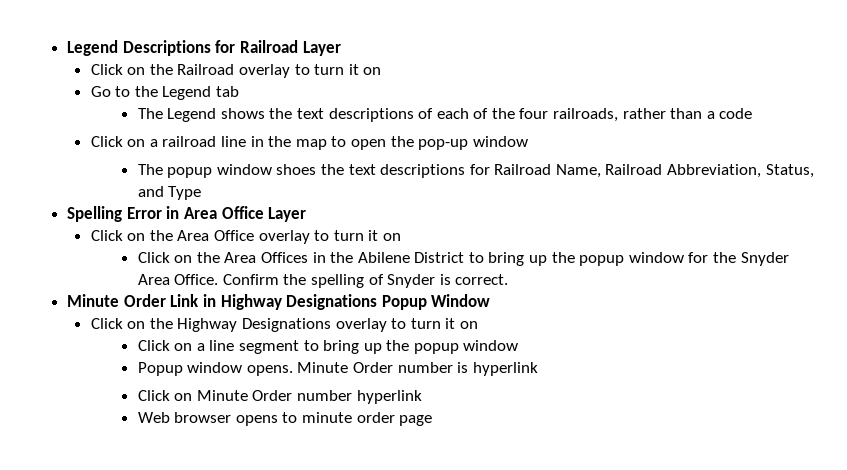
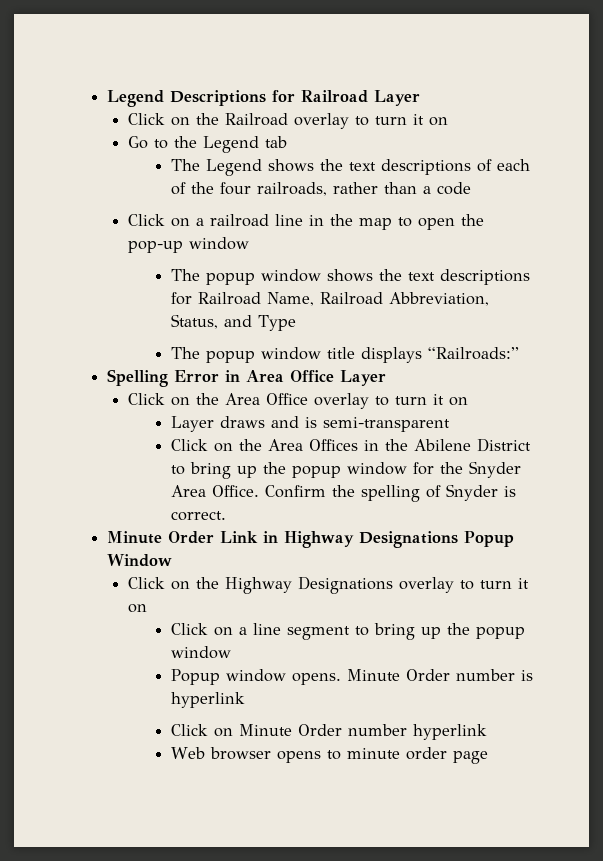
[276,164,317,175] shoes -> [327,269,374,282] shows
(202, 193) none -> [171,347,520,363] // The popup window title displays “Railroads:”
(401, 237) none -> [171,416,451,432] // Layer draws and is semi-transparent

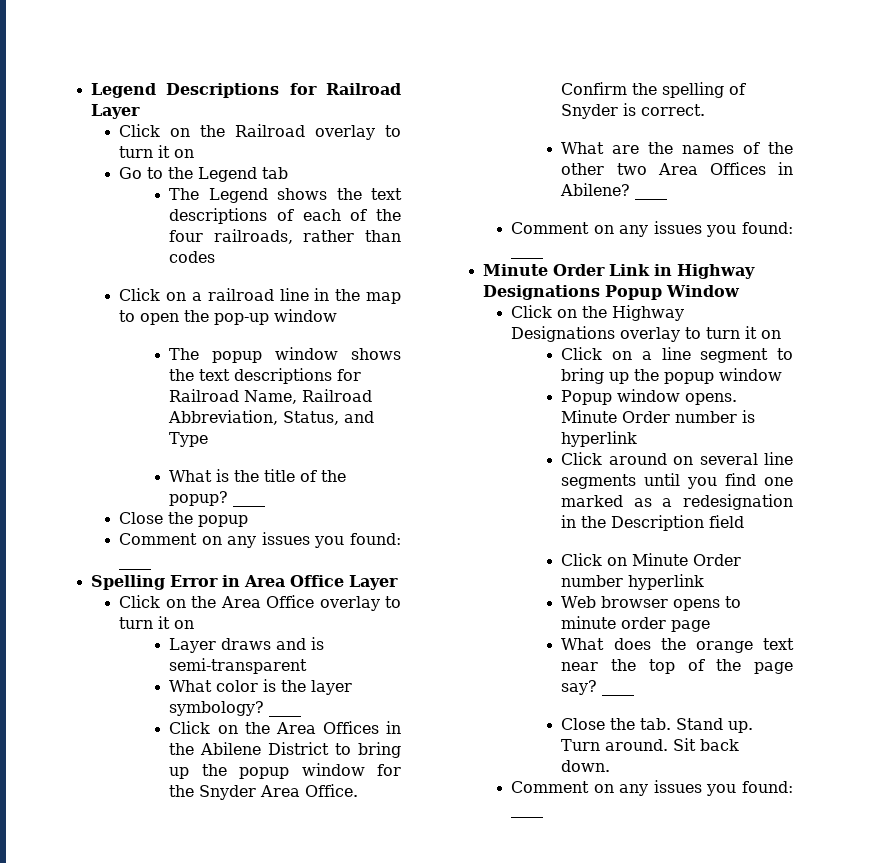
[423,182,472,195] a code -> [169,251,216,263] codes
[171,347,520,363] The popup window title displays “Railroads:” -> [169,469,347,482] [169,491,266,507] [119,512,249,527] [119,532,402,548] [119,566,152,570] What is the title of the popup? ____ // Close the popup // Comment on any issues you found: ____
(451, 424) none -> [169,679,353,695] [169,701,302,717] // What color is the layer symbology? ____
(227, 516) none -> [561,142,793,154] [561,162,793,175] [560,183,631,196] [635,196,668,200] [511,221,793,237] [511,255,544,259] // What are the names of the other two Area Offices in Abilene? ____ // Comment on any issues you found: ____
(246, 700) none -> [561,452,793,465] [561,473,793,489] [561,494,793,510] [561,515,745,531] // Click around on several line segments until you find one marked as a redesignation in the Description field
(489, 757) none -> [561,638,794,653] [561,659,793,674] [561,680,635,696] [561,718,754,733] [561,738,740,751] [561,760,611,772] [511,780,793,796] [511,814,544,818] // What does the orange text near the top of the page say? ____ // Close the tab. Stand up. Turn around. Sit back down. // Comment on any issues you found: ____

